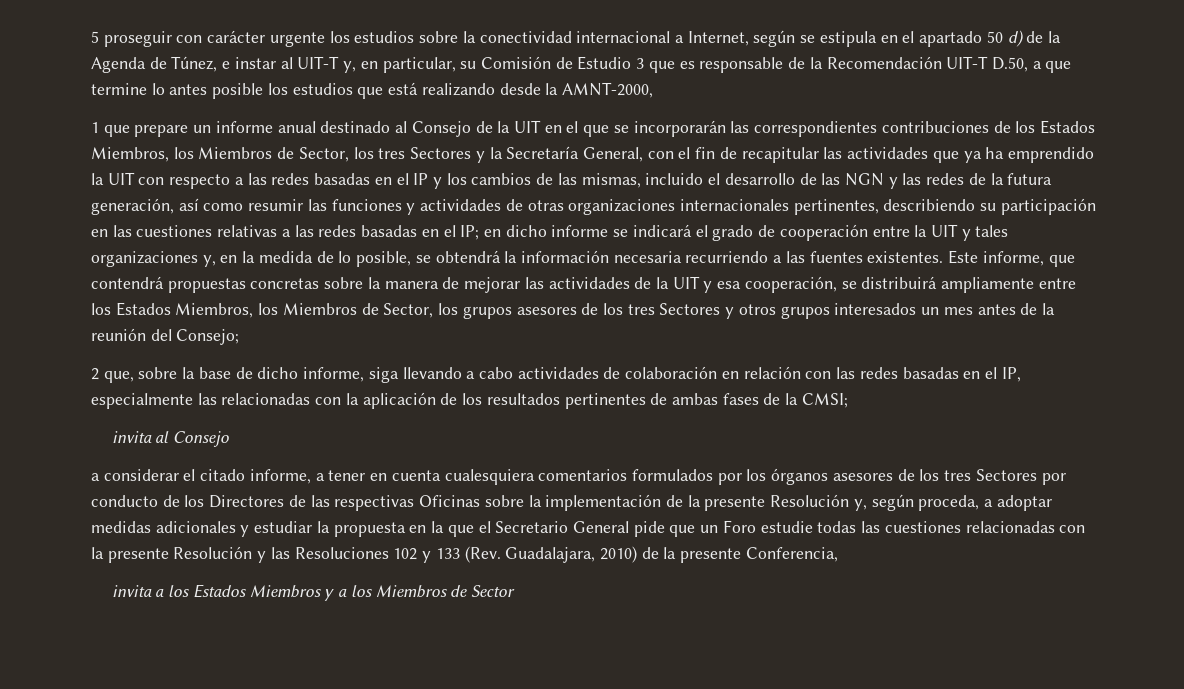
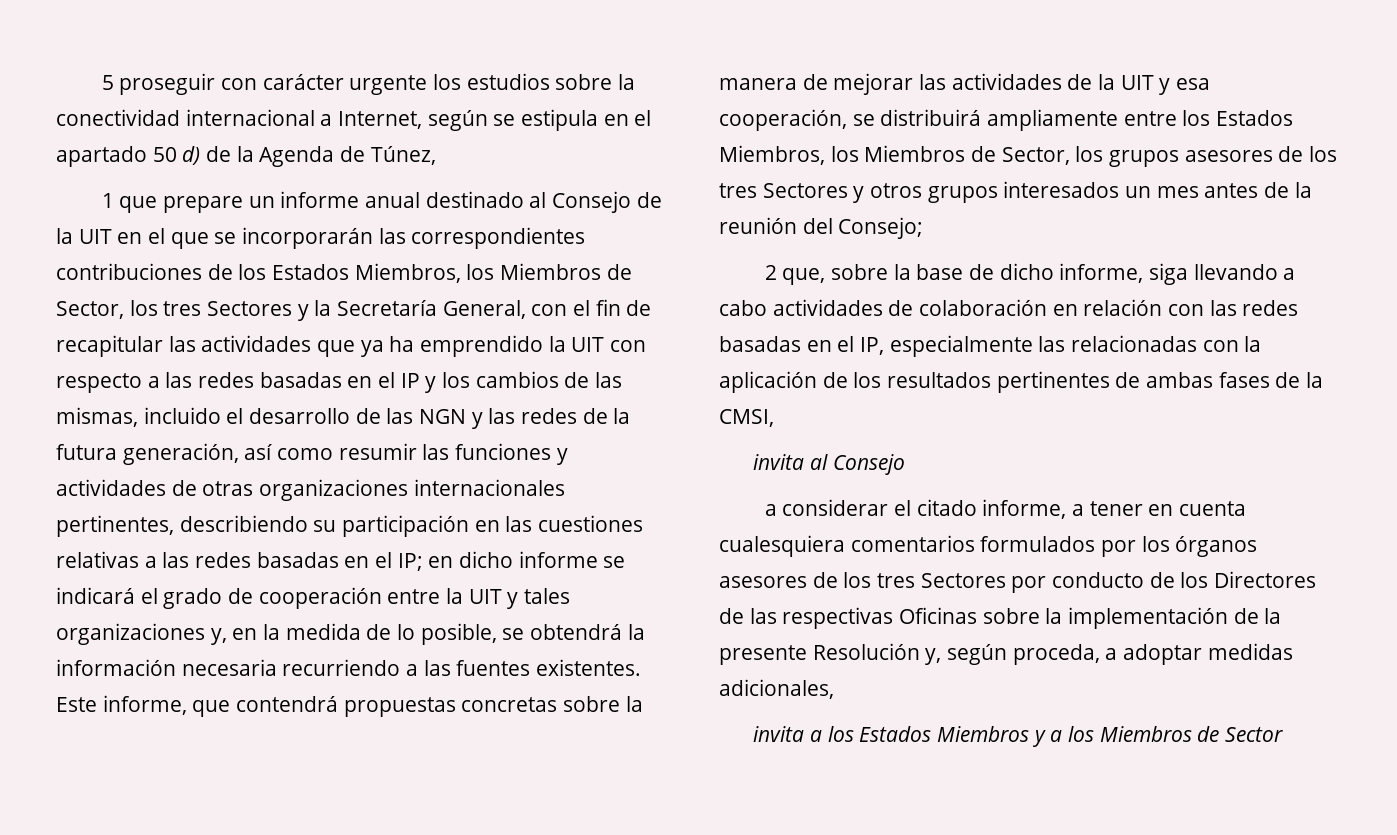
[222,56,1072,73] [91,82,653,99] e instar al UIT-T y, en particular, su Comisión de Estudio 3 que es responsable de la Recomendación UIT-T D.50, a que termine lo antes posible los estudios que está realizando desde la AMNT-2000, -> (436, 155) none
[801,393,848,408] CMSI; -> [719,409,774,427] CMSI,
[155,520,1086,537] [91,546,838,563] adicionales y estudiar la propuesta en la que el Secretario General pide que un Foro estudie todas las cuestiones relacionadas con la presente Resolución y las Resoluciones 102 y 133 (Rev. Guadalajara, 2010) de la presente Conferencia, -> [719,679,834,699] adicionales,

